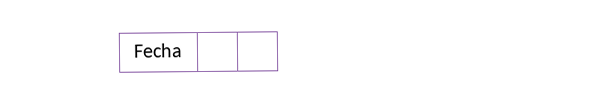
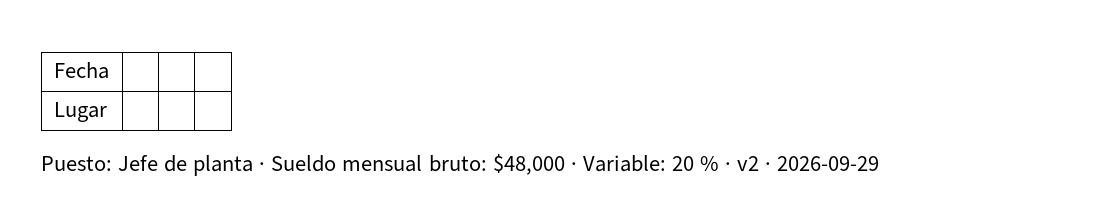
(183, 50) none -> [53,102,107,122] [41,154,880,176] | // Lugar | | | // Puesto: Jefe de planta · Sueldo mensual bruto: $48,000 · Variable: 20 % · v2 · 2026-09-29

